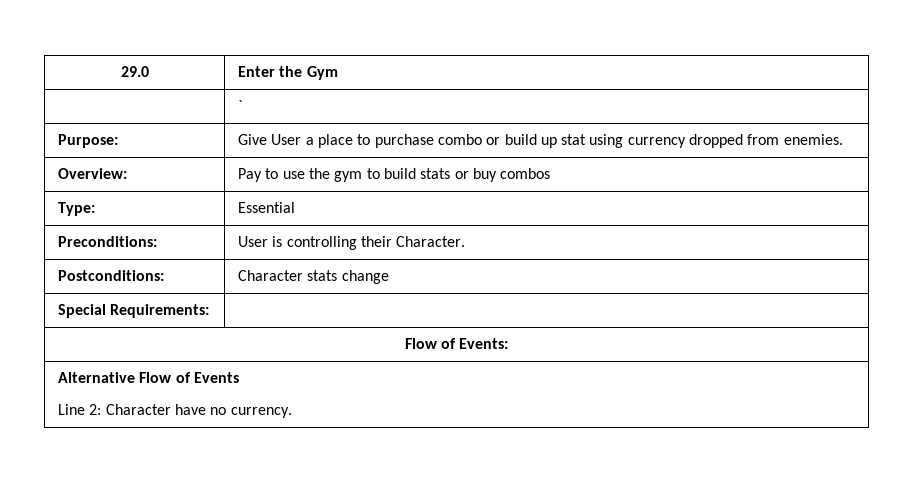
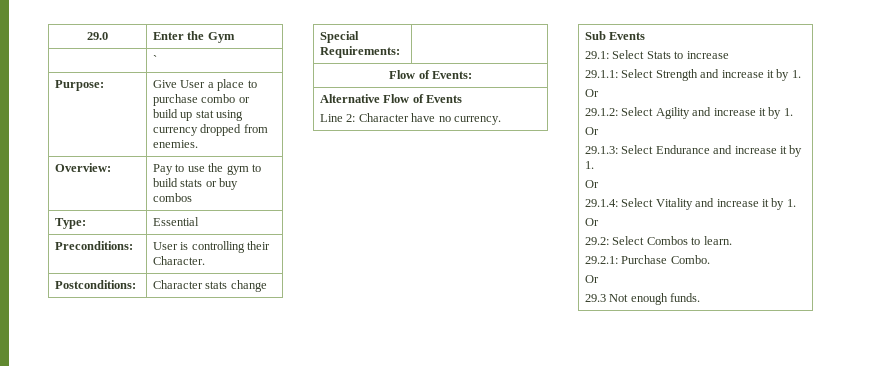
(292, 412) none -> [585,31,646,40] [585,50,729,59] [585,69,801,81] [585,89,600,97] [585,107,793,119] [585,127,600,135] [585,145,803,157] [585,161,595,169] [585,180,600,188] [585,198,796,210] [585,218,600,226] [585,236,732,245] [585,255,710,264] [585,275,600,283] [585,293,701,305] // Sub Events // 29.1: Select Stats to increase // 29.1.1: Select Strength and increase it by 1. // Or // 29.1.2: Select Agility and increase it by 1. // Or // 29.1.3: Select Endurance and increase it by 1. // Or // 29.1.4: Select Vitality and increase it by 1. // Or // 29.2: Select Combos to learn. // 29.2.1: Purchase Combo. // Or // 29.3 Not enough funds.

